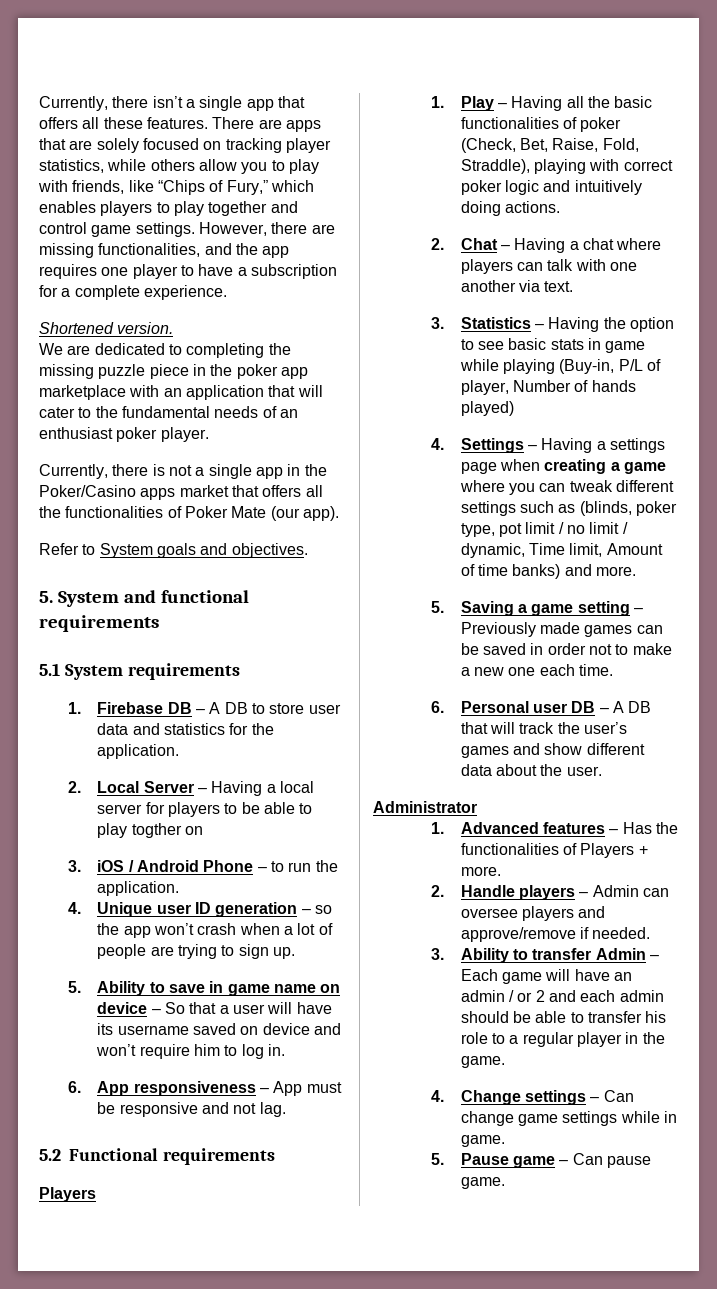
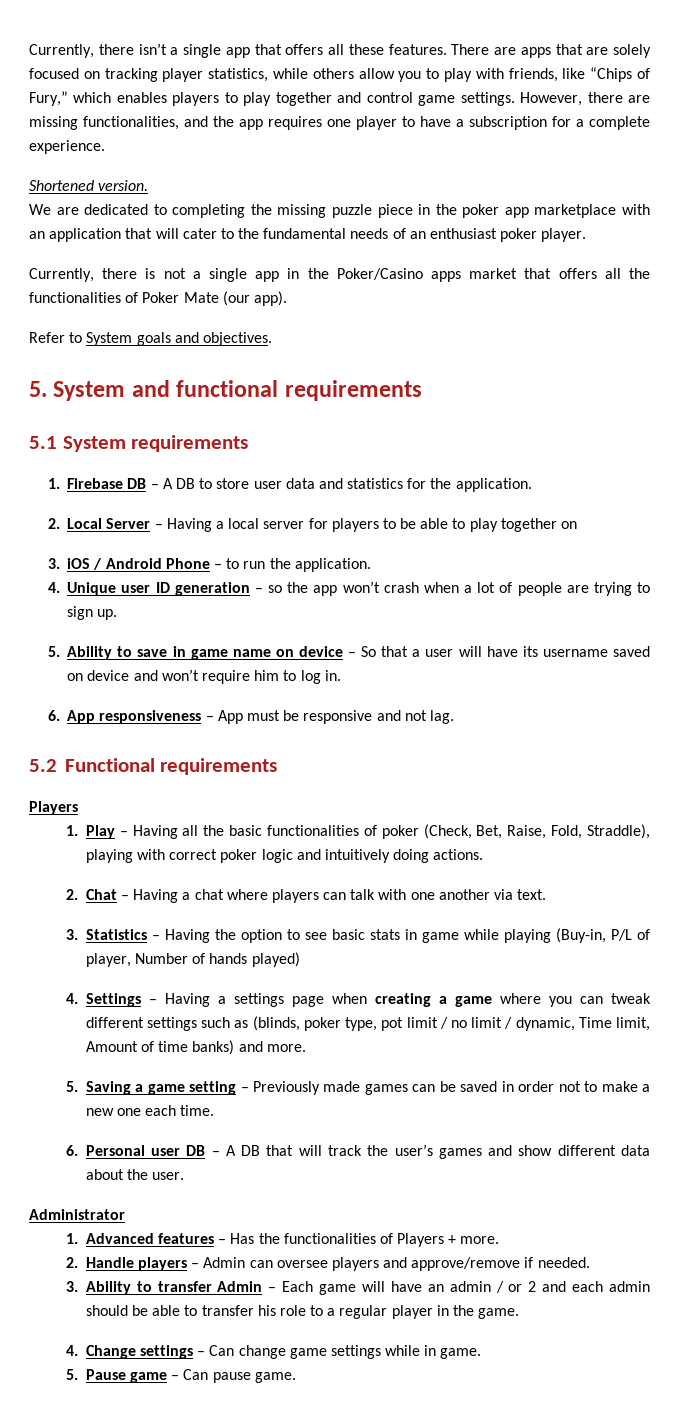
[131,823,182,838] togther -> [500,518,557,532] together

